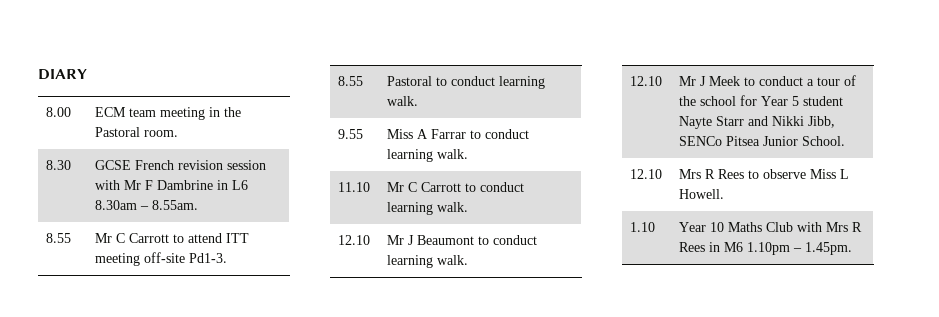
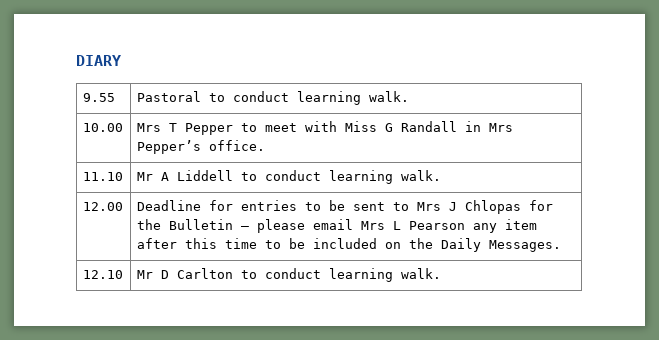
[46,107,72,117] [95,107,242,120] [95,127,179,137] [46,160,72,170] [95,160,267,170] [95,180,249,190] [95,200,199,210] [46,233,72,243] [95,233,250,243] [95,252,228,266] [338,76,364,86] 8.00 | ECM team meeting in the Pastoral room. // 8.30 | GCSE French revision session with Mr F Dambrine in L6 8.30am – 8.55am. // 8.55 | Mr C Carrott to attend ITT meeting off-site Pd1-3. // 8.55 -> [82,93,115,102] 9.55
[338,129,364,139] [387,129,530,139] [387,149,469,162] [338,182,371,192] [387,182,525,192] [387,202,469,215] [338,235,371,245] [387,235,538,245] [387,255,469,268] [630,76,663,86] [679,75,857,86] [679,95,844,106] [679,116,836,129] [679,136,846,146] [630,169,663,179] [679,169,850,179] [679,189,725,199] [630,222,656,232] [679,222,863,232] [679,242,853,255] 9.55 | Miss A Farrar to conduct learning walk. // 11.10 | Mr C Carrott to conduct learning walk. // 12.10 | Mr J Beaumont to conduct learning walk. // 12.10 | Mr J Meek to conduct a tour of the school for Year 5 student Nayte Starr and Nikki Jibb, SENCo Pitsea Junior School. // 12.10 | Mrs R Rees to observe Miss L Howell. // 1.10 | Year 10 Maths Club with Mrs R Rees in M6 1.10pm – 1.45pm. -> [82,123,123,132] [136,121,513,135] [136,140,265,154] [82,172,123,181] [136,170,441,184] [82,202,123,211] [136,200,553,214] [136,219,537,233] [136,238,561,252] [82,270,123,279] [136,268,441,282] 10.00 | Mrs T Pepper to meet with Miss G Randall in Mrs Pepper’s office. // 11.10 | Mr A Liddell to conduct learning walk. // 12.00 | Deadline for entries to be sent to Mrs J Chlopas for the Bulletin – please email Mrs L Pearson any item after this time to be included on the Daily Messages. // 12.10 | Mr D Carlton to conduct learning walk.

